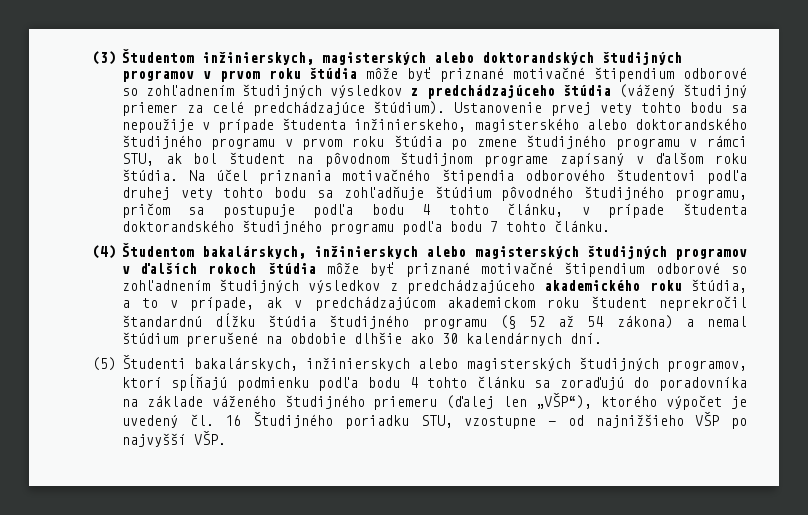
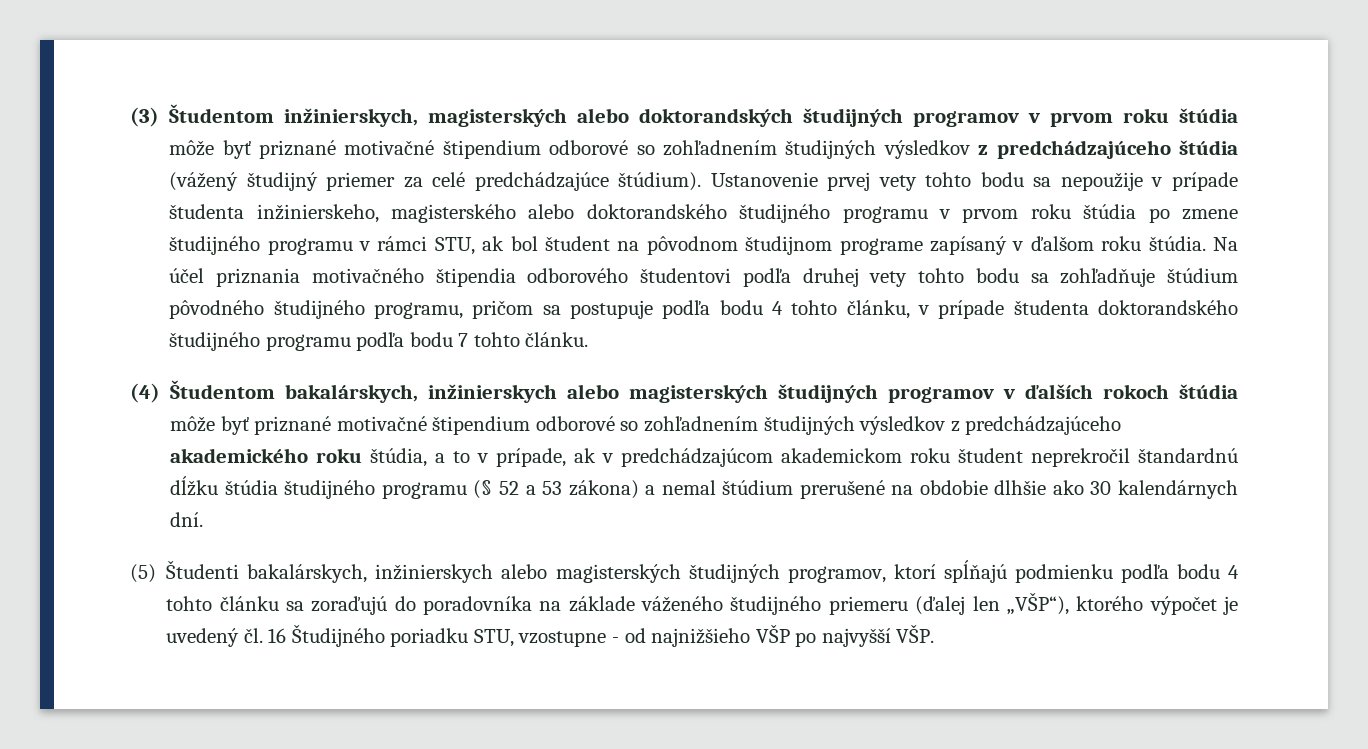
[558,316,604,327] až 54 -> [525,481,563,495] a 53

